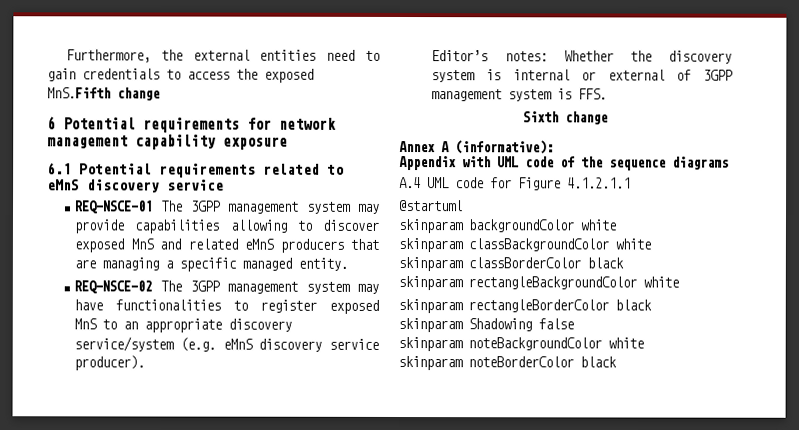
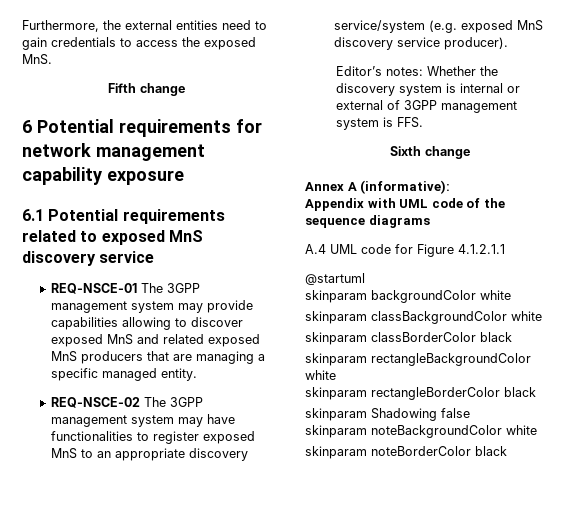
[47,87,111,99] MnS.Fifth -> [22,54,52,65] [108,83,136,93] MnS. // Fifth
[47,179,80,191] eMnS -> [101,230,203,245] exposed MnS
[244,238,275,250] eMnS -> [208,334,261,347] [51,351,78,362] exposed MnS
[222,338,253,350] eMnS -> [461,20,544,33] exposed MnS

